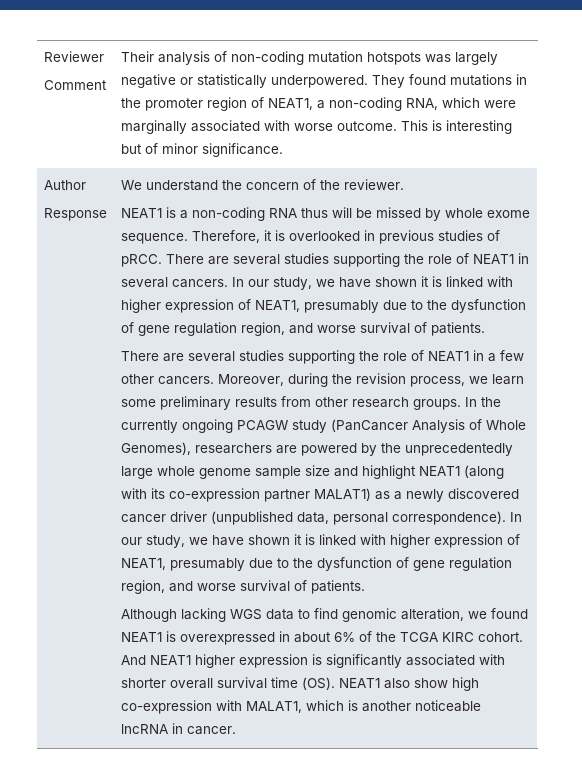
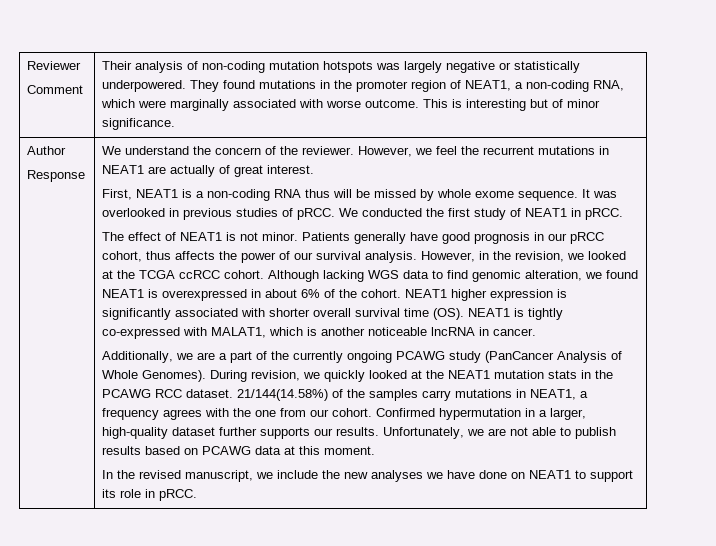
(404, 184) // -> [358,146,610,157] [102,165,315,177] [102,189,133,200] However, we feel the recurrent mutations in NEAT1 are actually of great interest. // First,
[191,230,285,243] Therefore, it is -> [582,189,618,198] It was
[165,253,529,267] [120,276,513,290] [120,299,526,313] [120,322,485,336] [120,350,524,364] [120,373,524,387] [120,396,501,410] [120,419,526,433] [120,442,513,456] [120,465,504,479] [120,488,519,502] [120,511,522,525] [120,534,520,548] [120,557,512,571] [120,580,365,594] There are several studies supporting the role of NEAT1 in several cancers. In our study, we have shown it is linked with higher expression of NEAT1, presumably due to the dysfunction of gene regulation region, and worse survival of patients. // There are several studies supporting the role of NEAT1 in a few other cancers. Moreover, during the revision process, we learn some preliminary results from other research groups. In the currently ongoing PCAGW study (PanCancer Analysis of Whole Genomes), researchers are powered by the unprecedentedly large whole genome sample size and highlight NEAT1 (along with its co-expression partner MALAT1) as a newly discovered cancer driver (unpublished data, personal correspondence). In our study, we have shown it is linked with higher expression of NEAT1, presumably due to the dysfunction of gene regulation region, and worse survival of patients. // -> [339,208,624,220] [102,232,605,244] [102,251,627,263] [102,270,265,279] We conducted the first study of NEAT1 in pRCC. // The effect of NEAT1 is not minor. Patients generally have good prognosis in our pRCC cohort, thus affects the power of our survival analysis. However, in the revision, we looked at the TCGA ccRCC cohort.
[399,632,523,642] [120,655,146,665] TCGA KIRC cohort. And -> [361,289,402,298] cohort.
[383,677,479,691] [120,700,212,714] also show high co-expression -> [514,308,564,320] [102,327,181,339] is tightly co-expressed
(236, 730) none -> [102,351,623,363] [102,370,614,382] [102,389,589,401] [102,408,587,420] [102,427,617,439] [102,446,376,455] [102,470,634,482] [102,489,198,501] // Additionally, we are a part of the currently ongoing PCAWG study (PanCancer Analysis of Whole Genomes). During revision, we quickly looked at the NEAT1 mutation stats in the PCAWG RCC dataset. 21/144(14.58%) of the samples carry mutations in NEAT1, a frequency agrees with the one from our cohort. Confirmed hypermutation in a larger, high-quality dataset further supports our results. Unfortunately, we are not able to publish results based on PCAWG data at this moment. // In the revised manuscript, we include the new analyses we have done on NEAT1 to support its role in pRCC.

